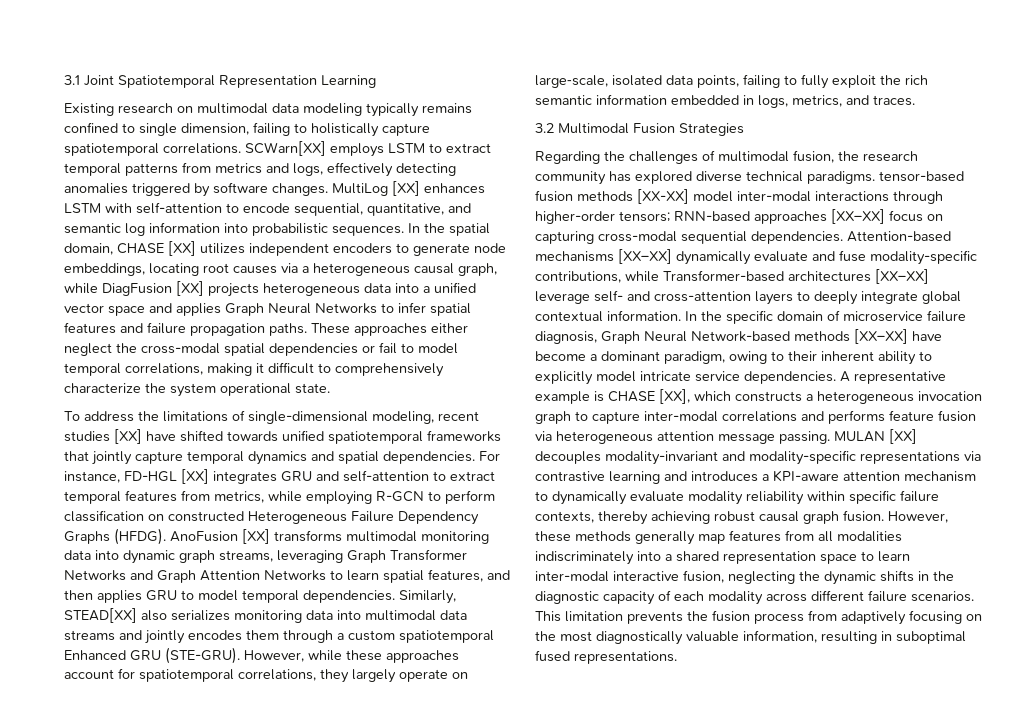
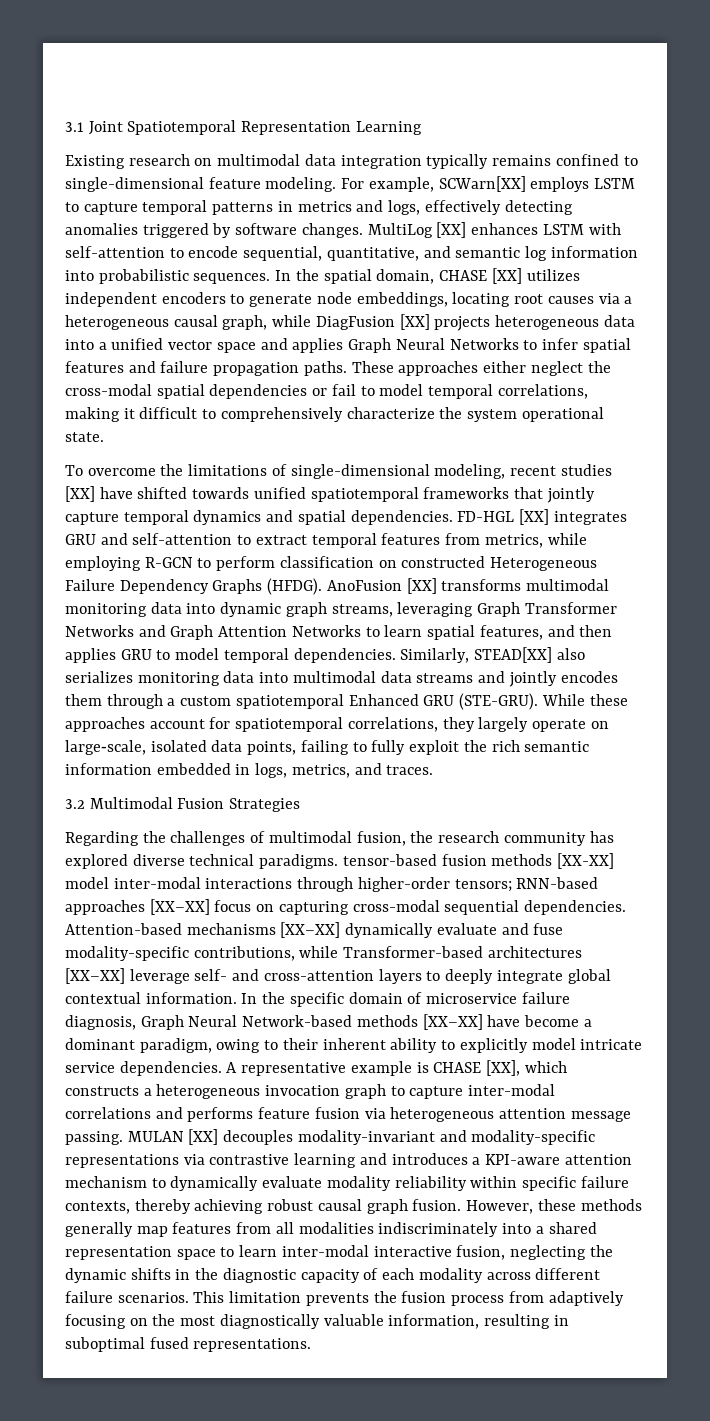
[303,103,362,116] modeling -> [340,155,422,169] integration
[139,122,430,137] [64,143,241,156] single dimension, failing to holistically capture spatiotemporal correlations. -> [65,177,434,192] single-dimensional feature modeling. For example,
[446,143,491,153] extract -> [83,202,138,215] capture
[182,162,211,173] from -> [277,201,293,212] in
[84,411,134,422] address -> [87,468,156,476] overcome
[479,451,500,461] [64,471,120,483] For instance, -> (453, 517) none
[244,650,342,662] However, while -> [541,694,585,706] While

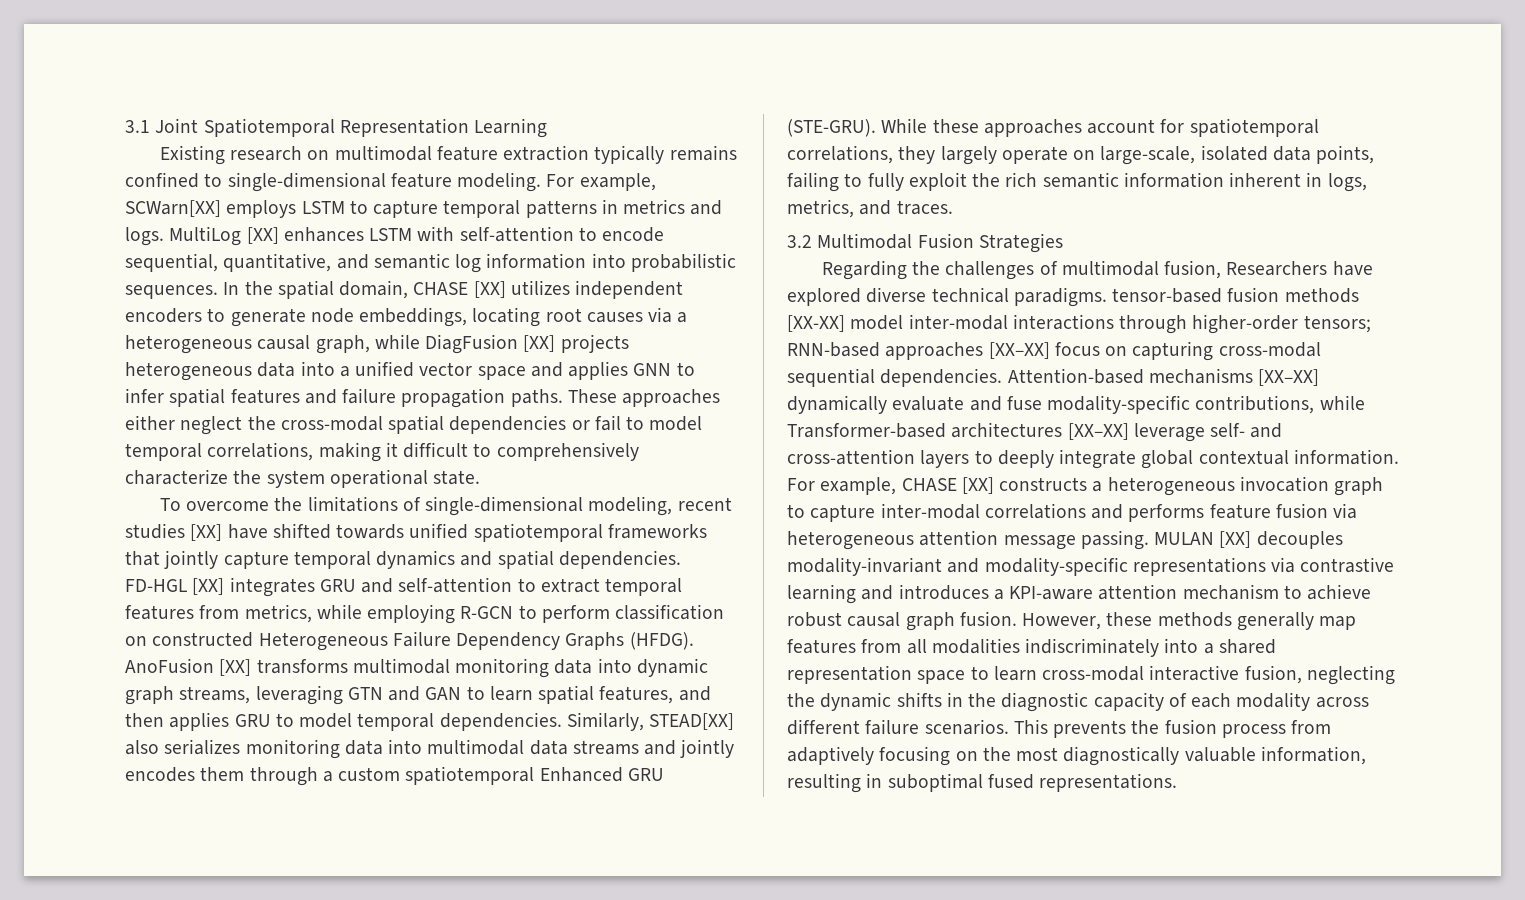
[304,154,422,169] data integration -> [436,145,590,161] feature extraction
[388,200,573,215] [65,223,363,238] logs, effectively detecting anomalies triggered by software changes. -> [125,227,164,246] logs.
[348,338,519,353] Graph Neural Networks -> [633,363,672,376] GNN
[477,602,617,617] [65,625,361,640] Graph Transformer Networks and Graph Attention Networks -> [347,686,462,701] GTN and GAN
[156,763,231,775] embedded -> [1229,172,1302,187] inherent
[410,831,614,846] the research community has -> [1226,261,1373,276] Researchers have
[241,992,570,1007] [65,1014,592,1030] [65,1038,643,1053] [65,1060,567,1076] In the specific domain of microservice failure diagnosis, Graph Neural Network-based methods [XX–XX] have become a dominant paradigm, owing to their inherent ability to explicitly model intricate service dependencies. A representative example is CHASE [XX], which -> [787,477,994,495] For example, CHASE [XX]
[170,1176,629,1191] [65,1199,264,1214] dynamically evaluate modality reliability within specific failure contexts, thereby achieving -> [1307,584,1372,600] achieve
[281,1245,369,1257] inter-modal -> [1042,666,1145,681] cross-modal
[229,1291,302,1303] limitation -> (1048, 726) none

